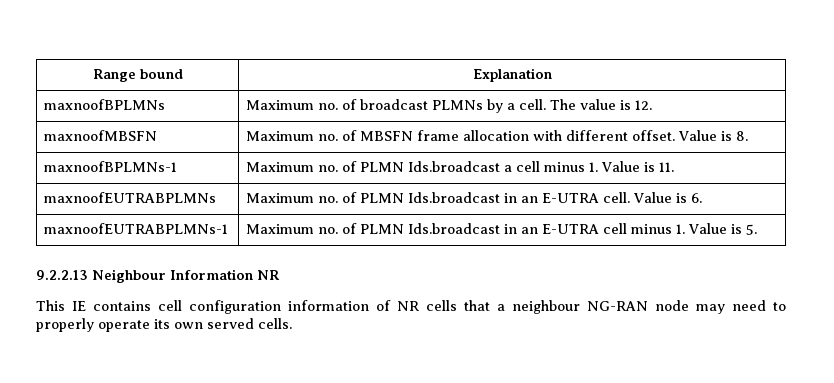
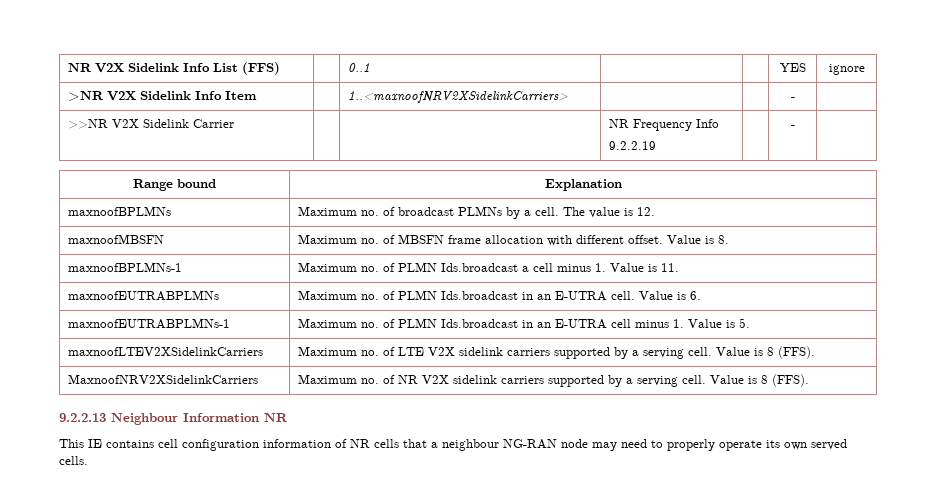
(92, 75) none -> [67,62,280,75] [347,63,370,72] [779,63,806,72] [828,64,865,75] [67,91,257,101] [347,91,568,103] [790,97,795,100] [67,119,234,129] [608,119,719,131] [608,141,656,150] [790,125,795,128] NR V2X Sidelink Info List (FFS) | | 0..1 | | | YES | ignore // >NR V2X Sidelink Info Item | | 1..<maxnoofNRV2XSidelinkCarriers> | | | - | // >>NR V2X Sidelink Carrier | | | NR Frequency Info // 9.2.2.19 | | - | //
(757, 229) none -> [67,347,263,356] [297,346,815,359] [67,374,258,384] [297,374,809,387] // maxnoofLTEV2XSidelinkCarriers | Maximum no. of LTE V2X sidelink carriers supported by a serving cell. Value is 8 (FFS). // MaxnoofNRV2XSidelinkCarriers | Maximum no. of NR V2X sidelink carriers supported by a serving cell. Value is 8 (FFS).

